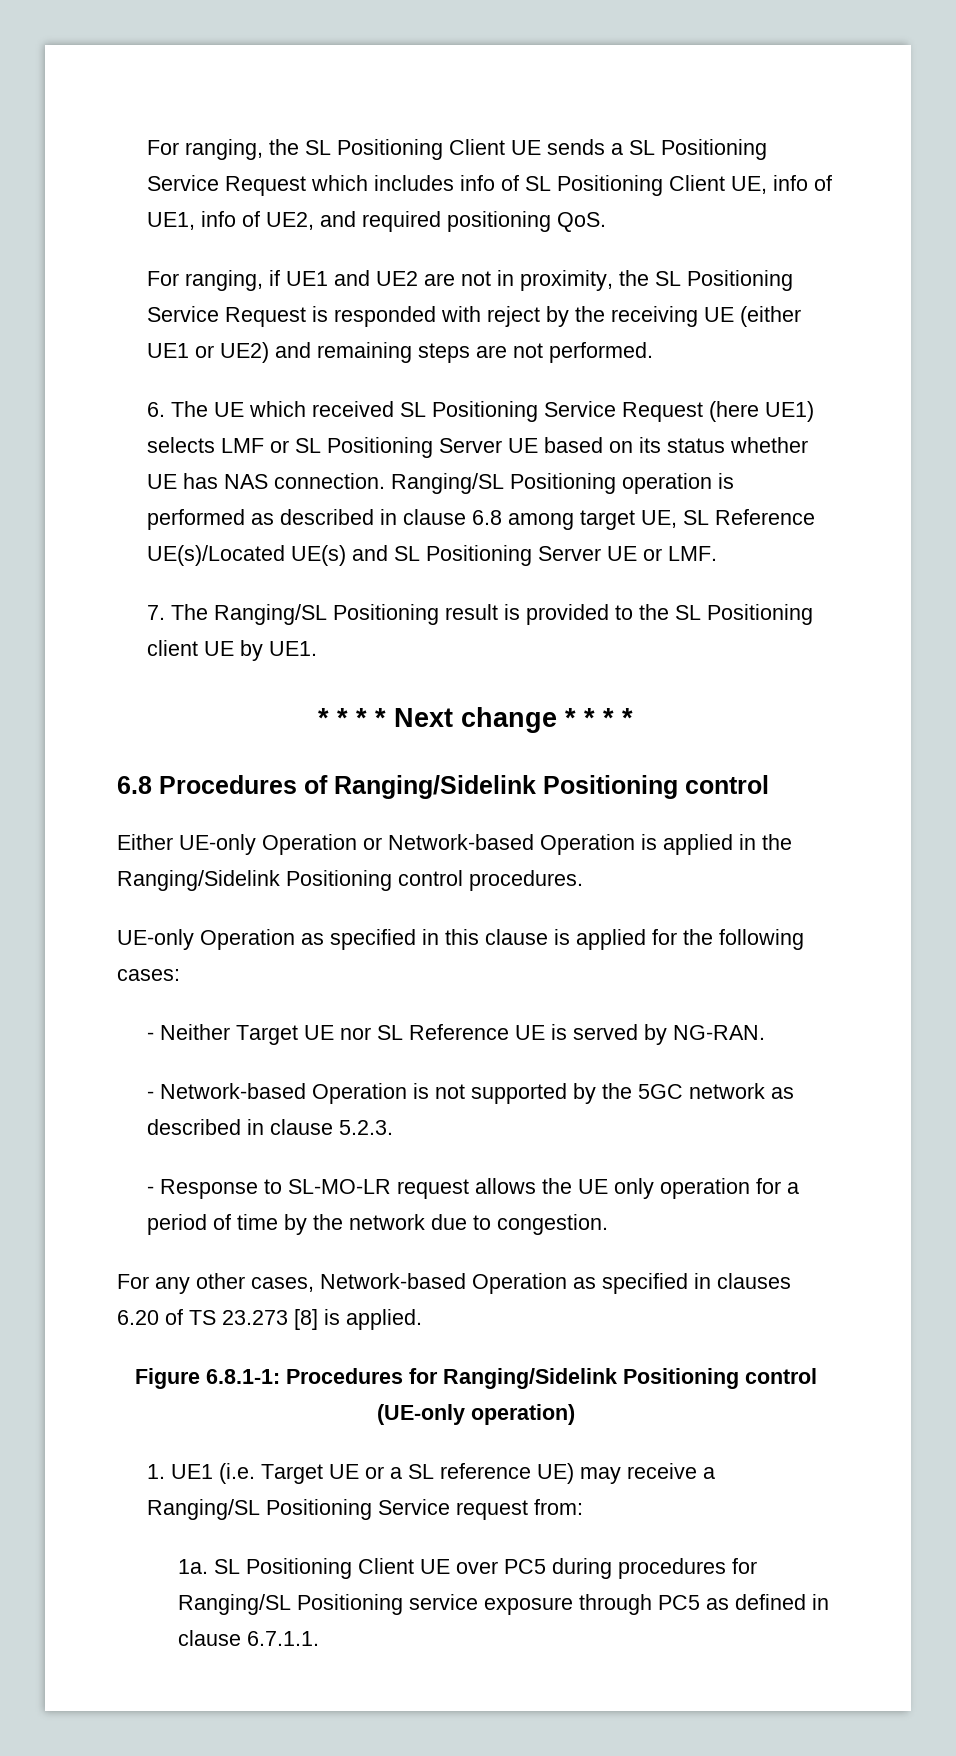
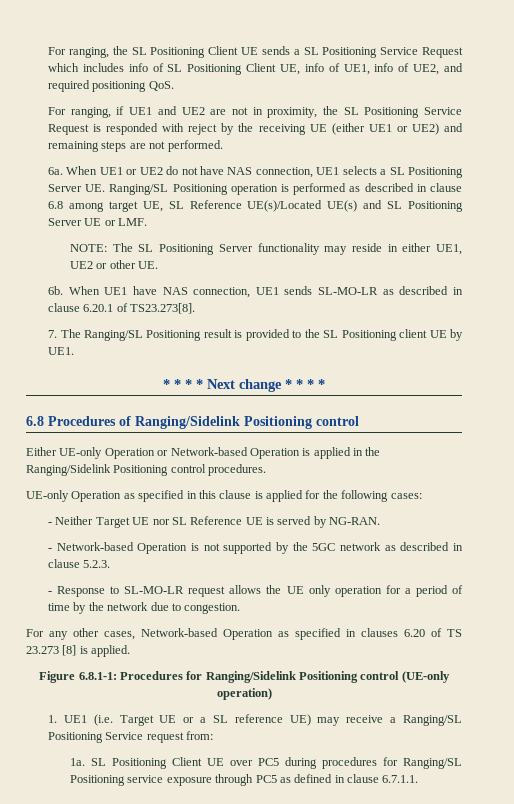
[147,401,815,422] [147,437,809,458] [147,473,386,489] 6. The UE which received SL Positioning Service Request (here UE1) selects LMF or SL Positioning Server UE based on its status whether UE has NAS connection. -> [48,166,464,178] [48,184,106,192] 6a. When UE1 or UE2 do not have NAS connection, UE1 selects a SL Positioning Server UE.
(718, 553) none -> [70,243,463,255] [70,260,159,269] [48,286,463,298] [48,303,196,314] // NOTE: The SL Positioning Server functionality may reside in either UE1, UE2 or other UE. // 6b. When UE1 have NAS connection, UE1 sends SL-MO-LR as described in clause 6.20.1 of TS23.273[8].

